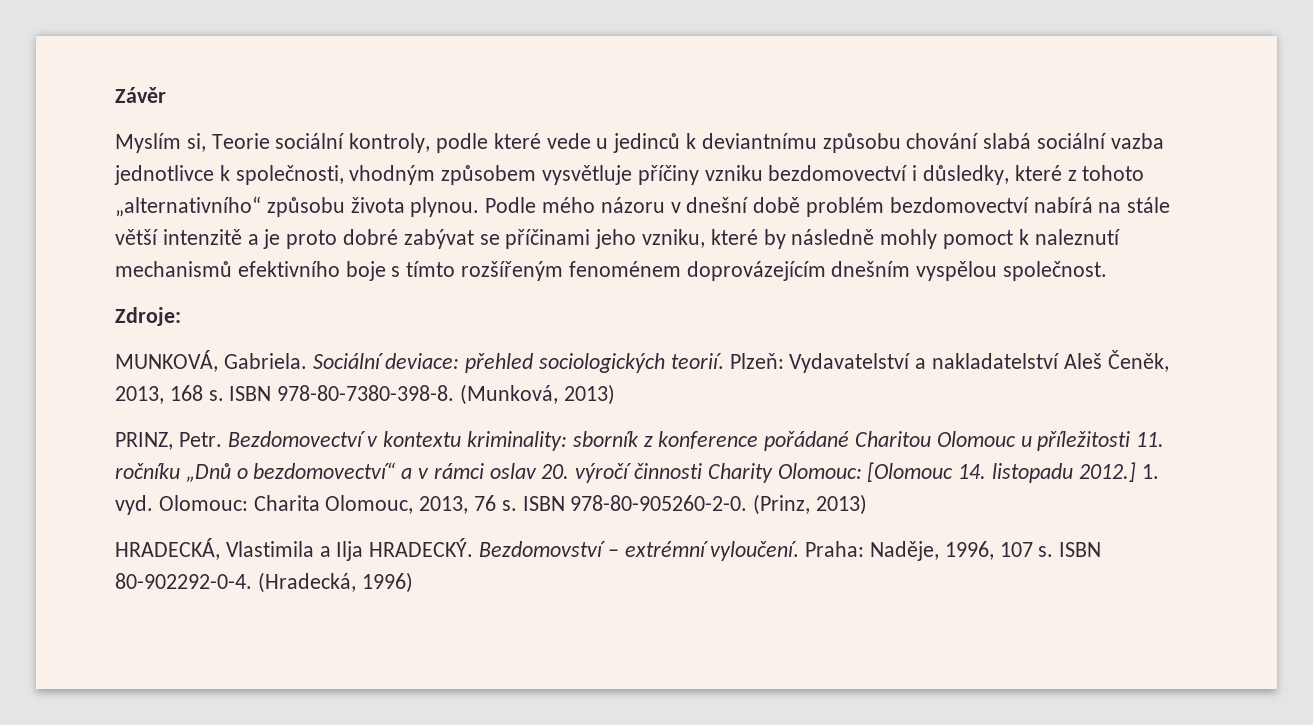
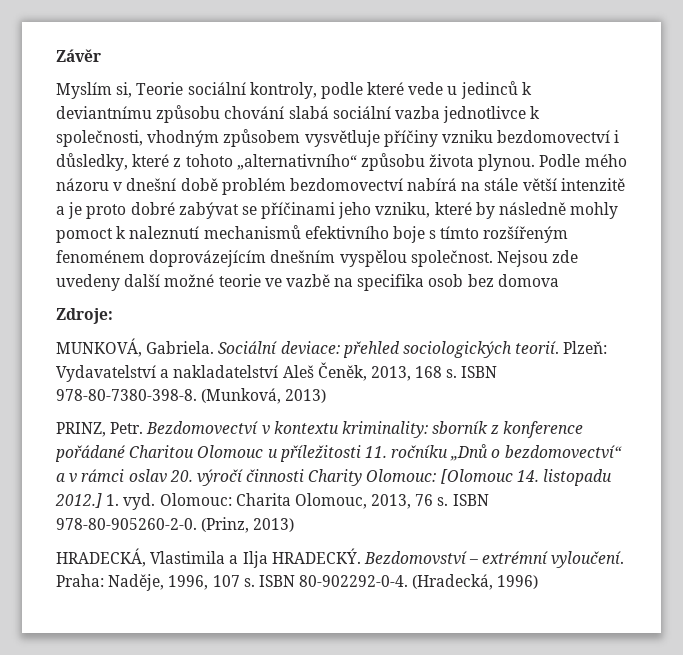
(1108, 271) none -> [496,250,579,267] [56,274,559,291] Nejsou zde uvedeny další možné teorie ve vazbě na specifika osob bez domova

